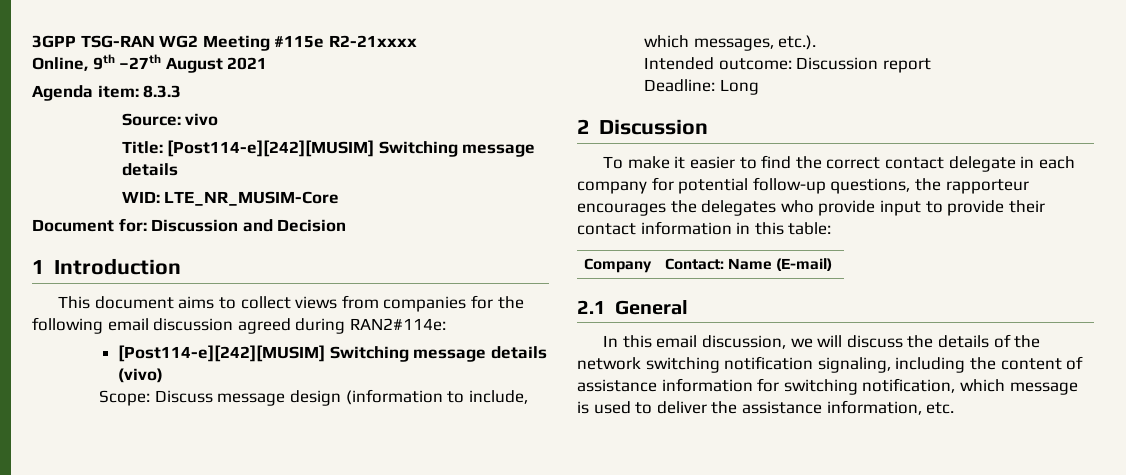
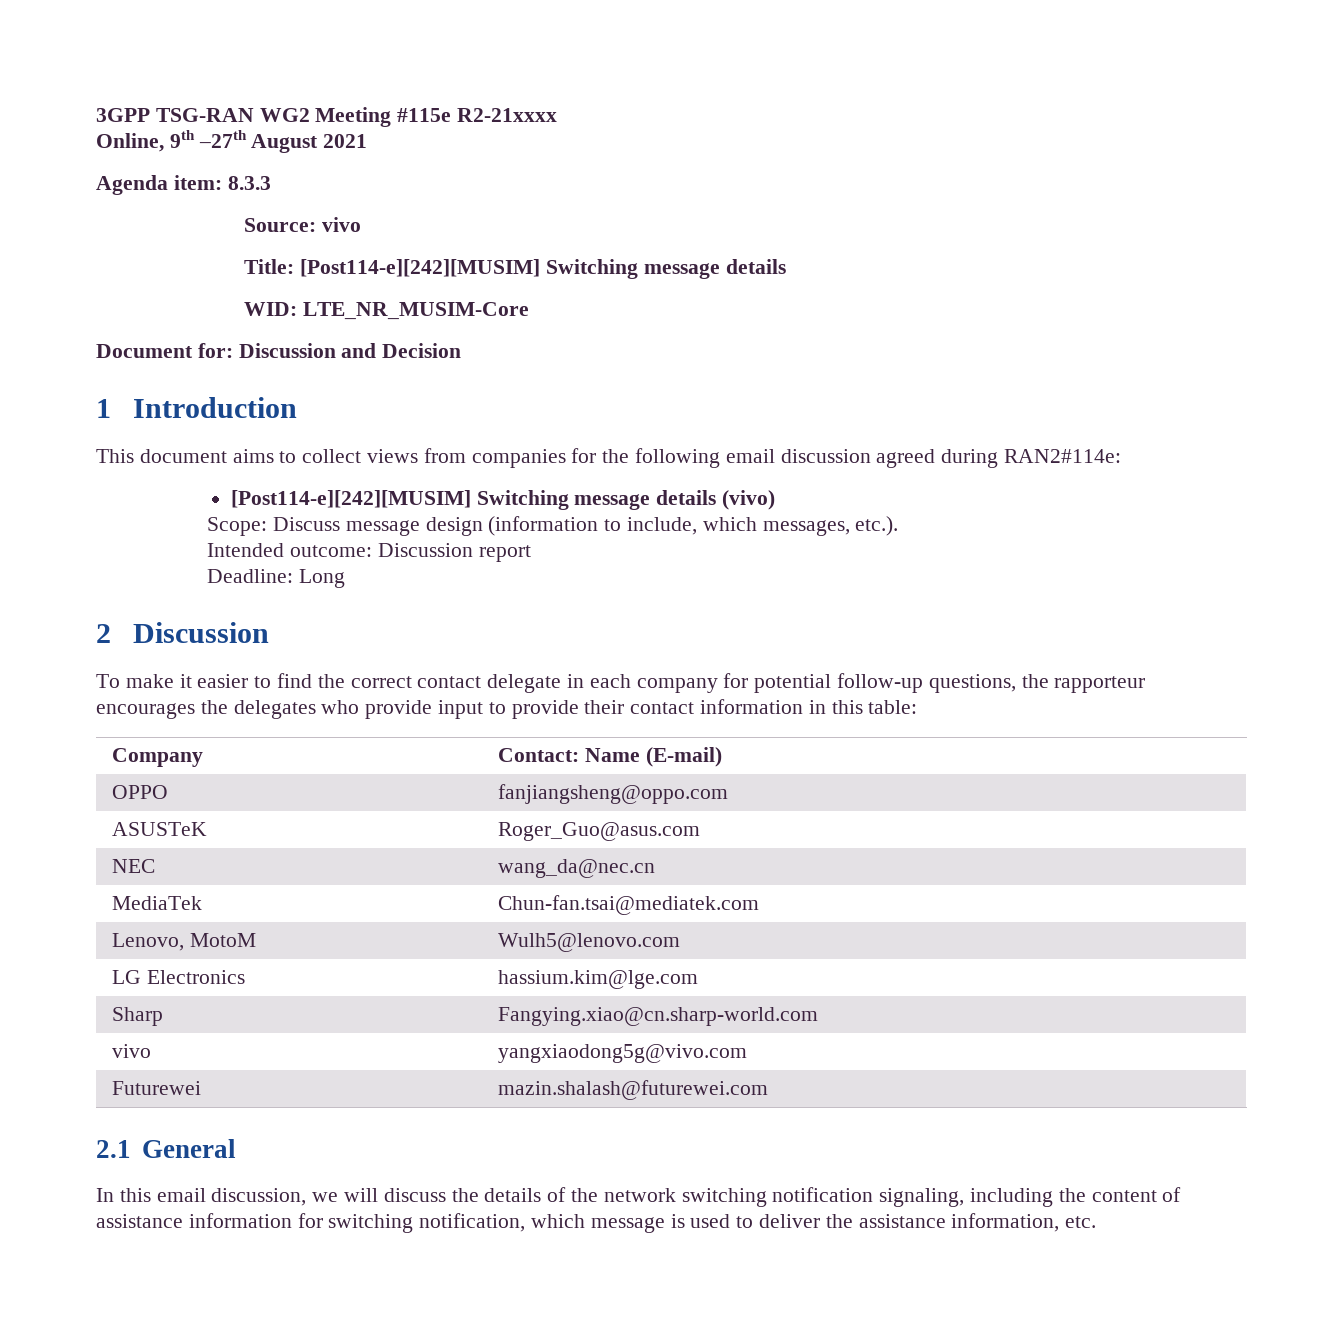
(833, 264) none -> [111,785,168,799] [497,784,728,804] [111,822,207,836] [497,822,700,841] [111,859,155,873] [497,859,655,878] [111,896,202,910] [497,895,759,915] [111,933,256,951] [497,933,680,952] [111,970,245,984] [497,970,698,989] [111,1007,163,1026] [497,1007,818,1026] [111,1044,151,1058] [497,1044,747,1063] [111,1081,201,1095] [497,1080,768,1100] // OPPO | fanjiangsheng@oppo.com // ASUSTeK | Roger_Guo@asus.com // NEC | wang_da@nec.cn // MediaTek | Chun-fan.tsai@mediatek.com // Lenovo, MotoM | Wulh5@lenovo.com // LG Electronics | hassium.kim@lge.com // Sharp | Fangying.xiao@cn.sharp-world.com // vivo | yangxiaodong5g@vivo.com // Futurewei | mazin.shalash@futurewei.com

